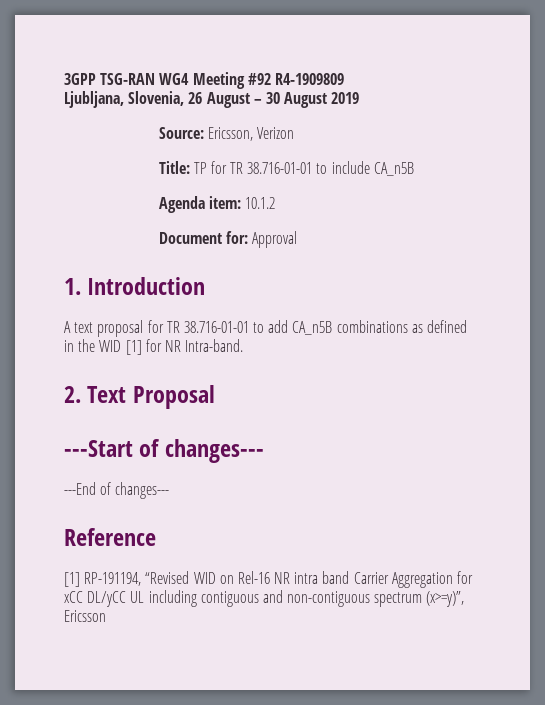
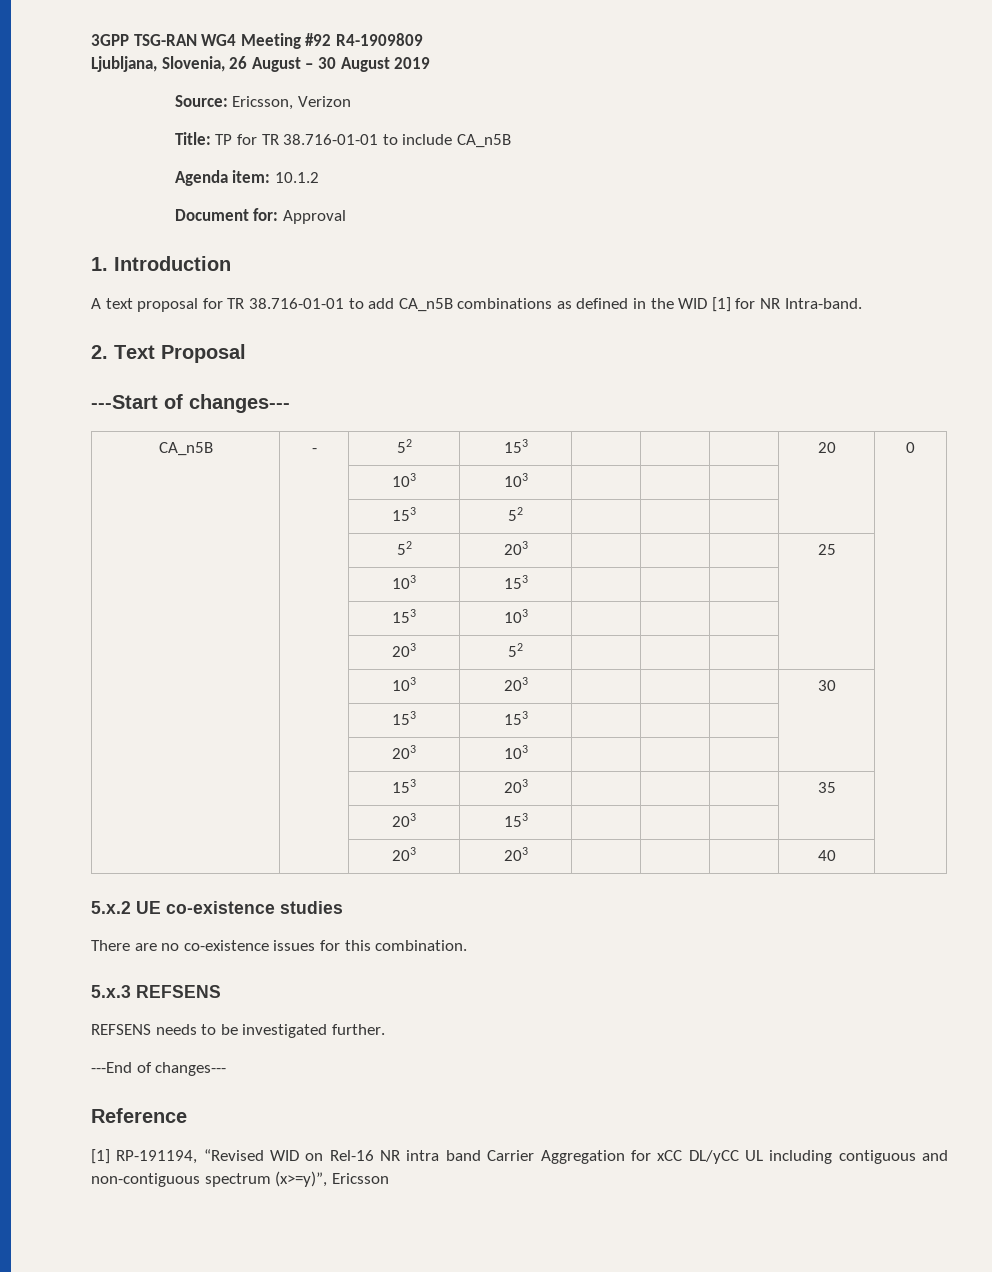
(264, 451) none -> [158,442,213,456] [311,448,317,453] [396,439,412,453] [503,439,528,453] [817,442,836,453] [906,442,915,453] [392,473,416,487] [503,473,528,487] [392,507,416,521] [508,507,523,521] [396,541,412,555] [503,541,528,555] [817,544,836,555] [392,575,416,589] [503,575,528,589] [392,609,416,623] [503,609,528,623] [392,643,416,657] [508,643,523,657] [392,677,416,691] [503,677,528,691] [817,680,836,691] [392,711,416,725] [503,711,528,725] [392,745,416,759] [503,745,528,759] [392,779,416,793] [503,779,528,793] [817,782,836,793] [392,813,416,827] [503,813,528,827] [392,847,416,861] [503,847,528,861] [817,850,836,861] [91,901,343,914] [91,940,468,951] [91,985,221,998] [91,1024,385,1038] // CA_n5B | - | 52 | 153 | | | | 20 | 0 // | | 103 | 103 | | | | | // | | 153 | 52 | | | | | // | | 52 | 203 | | | | 25 | // | | 103 | 153 | | | | | // | | 153 | 103 | | | | | // | | 203 | 52 | | | | | // | | 103 | 203 | | | | 30 | // | | 153 | 153 | | | | | // | | 203 | 103 | | | | | // | | 153 | 203 | | | | 35 | // | | 203 | 153 | | | | | // | | 203 | 203 | | | | 40 | // 5.x.2 UE co-existence studies // There are no co-existence issues for this combination. // 5.x.3 REFSENS // REFSENS needs to be investigated further.

